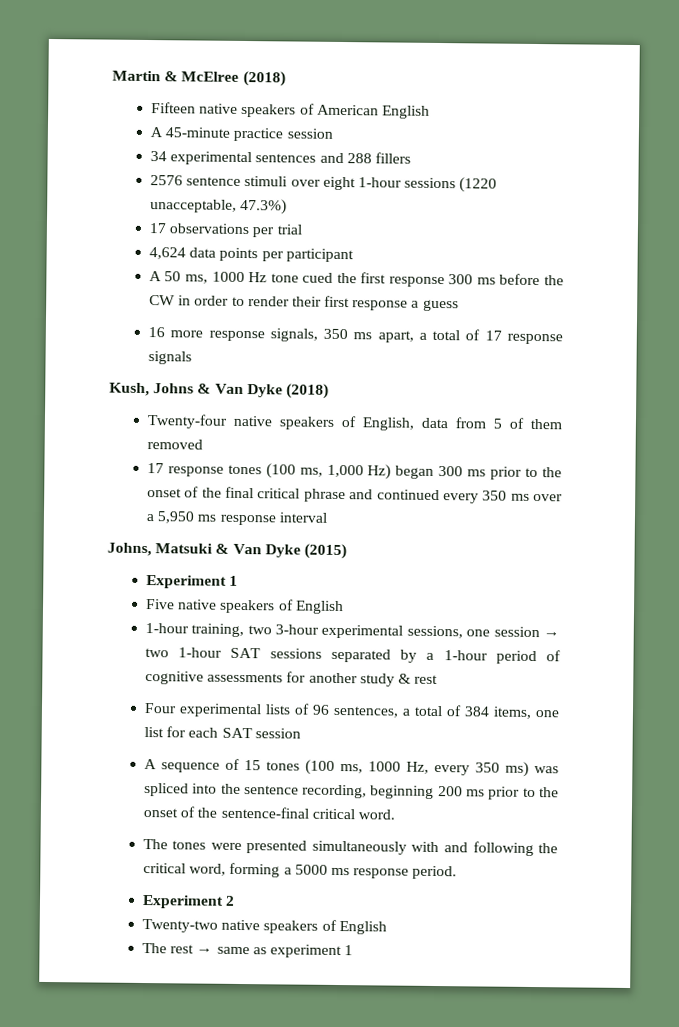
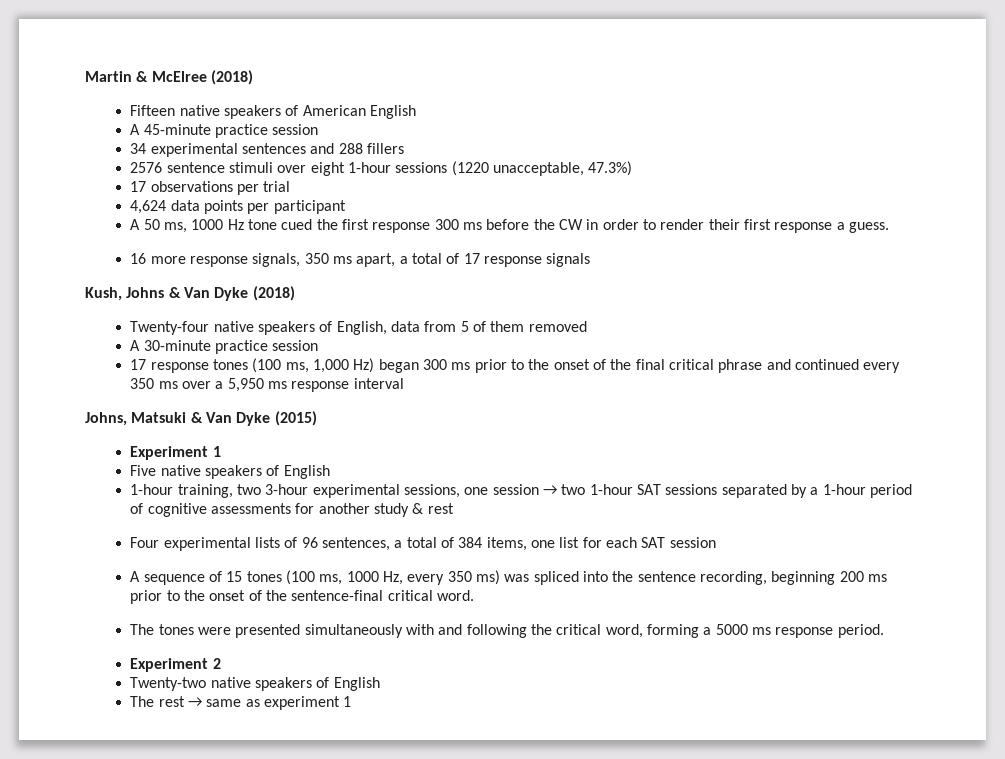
[422,299,459,312] guess -> [848,222,889,233] guess.
(203, 444) none -> [130,340,319,354] // A 30-minute practice session

